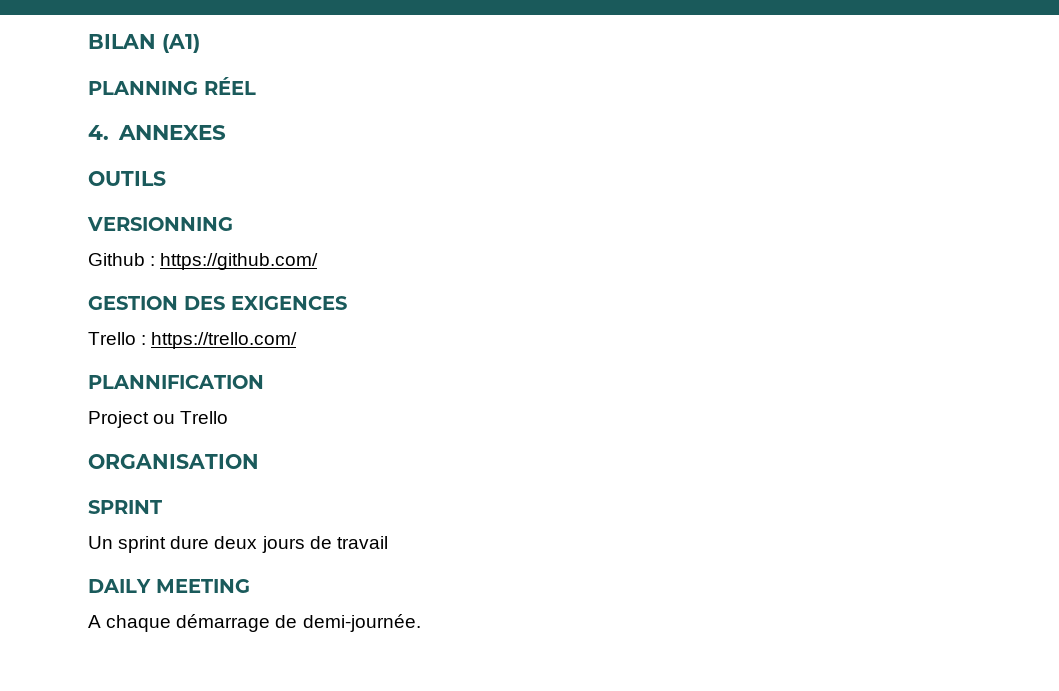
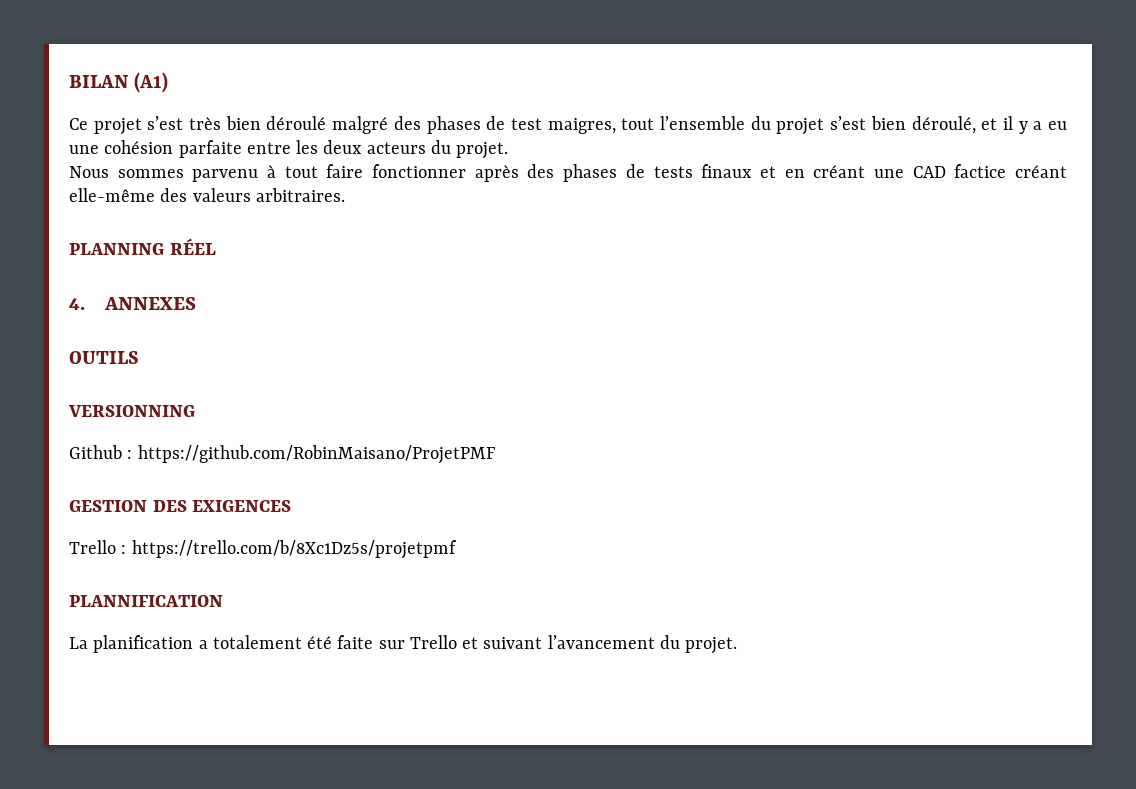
(200, 43) none -> [69,116,1067,135] [69,140,509,159] [69,164,1068,182] [69,188,345,202] // Ce projet s’est très bien déroulé malgré des phases de test maigres, tout l’ensemble du projet s’est bien déroulé, et il y a eu une cohésion parfaite entre les deux acteurs du projet. // Nous sommes parvenu à tout faire fonctionner après des phases de tests finaux et en créant une CAD factice créant elle-même des valeurs arbitraires.
[160,253,319,270] https://github.com/ -> [137,445,495,464] https://github.com/RobinMaisano/ProjetPMF
[151,332,298,349] https://trello.com/ -> [131,540,457,559] https://trello.com/b/8Xc1Dz5s/projetpmf
[88,411,229,428] [88,454,259,469] [88,500,162,514] [88,536,388,553] [88,579,250,593] [88,614,421,632] Project ou Trello // ORGANISATION // SPRINT // Un sprint dure deux jours de travail // DAILY MEETING // A chaque démarrage de demi-journée. -> [69,635,738,654] La planification a totalement été faite sur Trello et suivant l’avancement du projet.

